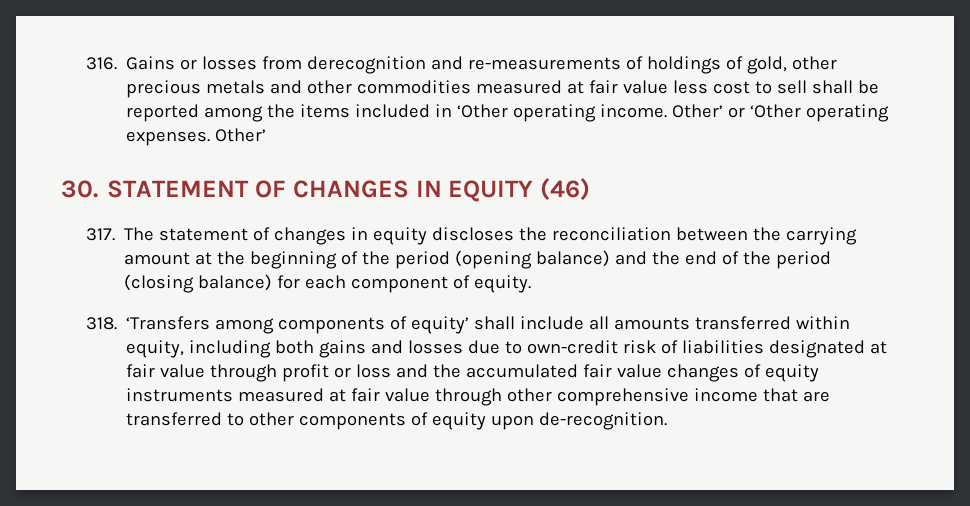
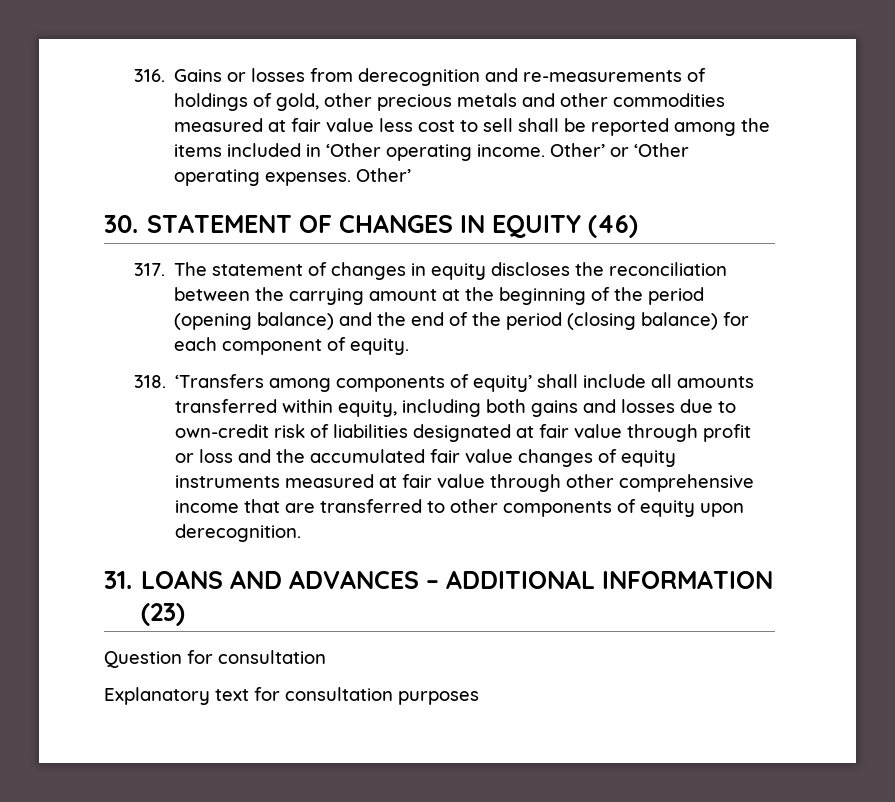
[539,412,668,430] de-recognition. -> [175,524,302,542] [104,570,774,589] [141,603,186,626] [104,650,326,668] [104,687,479,705] derecognition. // 31. LOANS AND ADVANCES – ADDITIONAL INFORMATION (23) // Question for consultation // Explanatory text for consultation purposes

